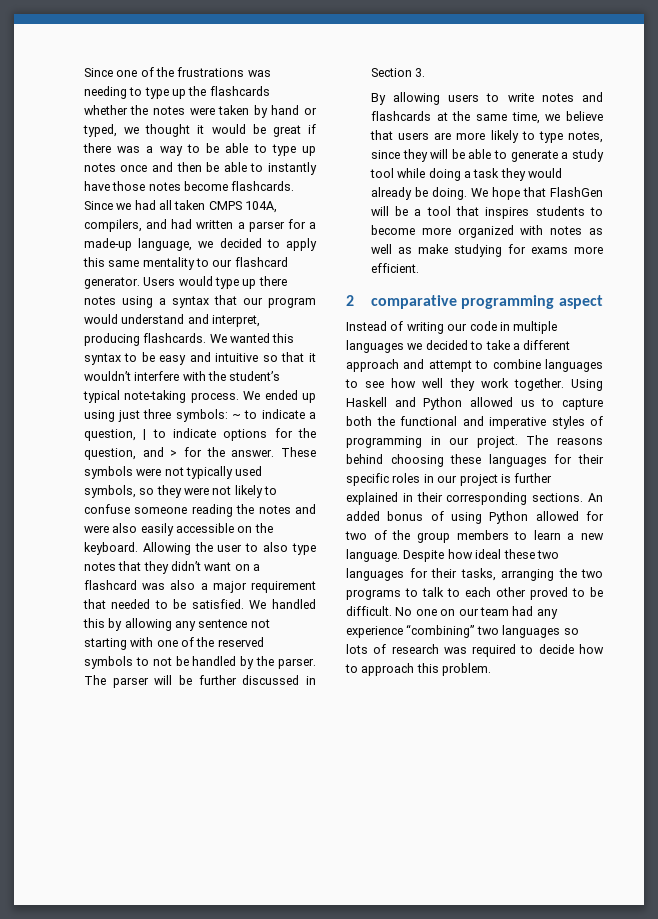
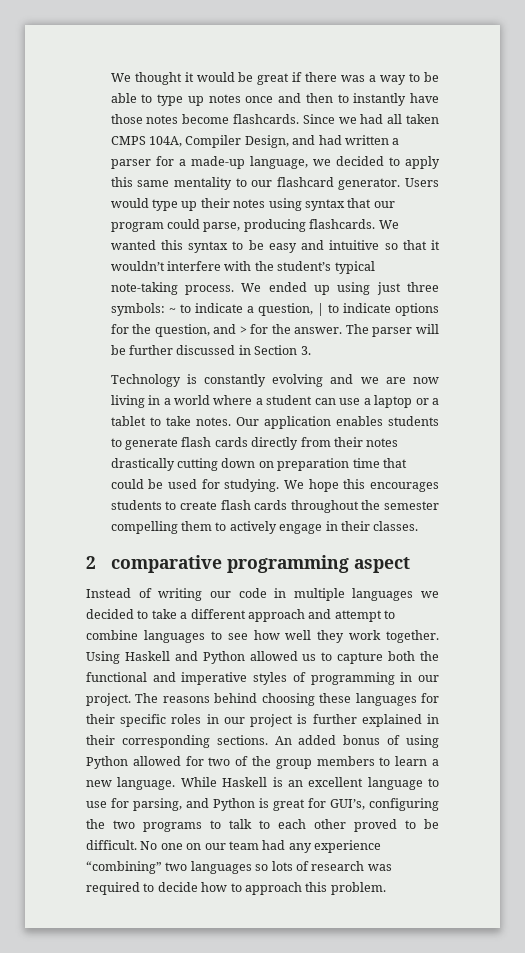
[83,67,271,77] [83,86,270,99] [83,105,317,118] [82,124,140,137] Since one of the frustrations was needing to type up the flashcards whether the notes were taken by hand or typed, we -> [110,73,131,82] We
[206,162,247,172] be able -> (333, 98) none
[83,219,142,232] compilers, -> [185,135,289,148] Compiler Design,
[258,276,287,286] there -> [200,198,230,208] their
[158,298,166,305] a -> (302, 204) none
[83,314,261,327] would understand and interpret, -> [167,219,241,232] could parse,
[281,447,316,457] [83,466,263,479] [83,485,278,498] [83,504,316,517] [83,523,273,536] [83,542,316,555] [83,561,261,574] [83,580,316,593] [82,599,316,609] [82,618,270,631] [83,637,264,650] [83,656,316,669] These symbols were not typically used symbols, so they were not likely to confuse someone reading the notes and were also easily accessible on the keyboard. Allowing the user to also type notes that they didn’t want on a flashcard was also a major requirement that needed to be satisfied. We handled this by allowing any sentence not starting with one of the reserved symbols to not be handled by the parser. -> (343, 330) none
[370,92,603,105] [370,111,603,124] [369,130,603,143] [370,149,604,162] [369,168,563,181] [370,187,603,200] [370,206,603,219] [370,225,603,238] [370,244,603,257] [370,263,419,273] By allowing users to write notes and flashcards at the same time, we believe that users are more likely to type notes, since they will be able to generate a study tool while doing a task they would already be doing. We hope that FlashGen will be a tool that inspires students to become more organized with notes as well as make studying for exams more efficient. -> [110,374,439,387] [110,395,439,408] [110,416,440,429] [110,437,399,450] [110,458,407,471] [110,479,439,492] [110,500,439,513] [110,521,419,534] Technology is constantly evolving and we are now living in a world where a student can use a laptop or a tablet to take notes. Our application enables students to generate flash cards directly from their notes drastically cutting down on preparation time that could be used for studying. We hope this encourages students to create flash cards throughout the semester compelling them to actively engage in their classes.
[403,549,559,562] [346,568,554,581] Despite how ideal these two languages for their tasks, arranging -> [180,777,439,790] [86,798,439,811] While Haskell is an excellent language to use for parsing, and Python is great for GUI’s, configuring

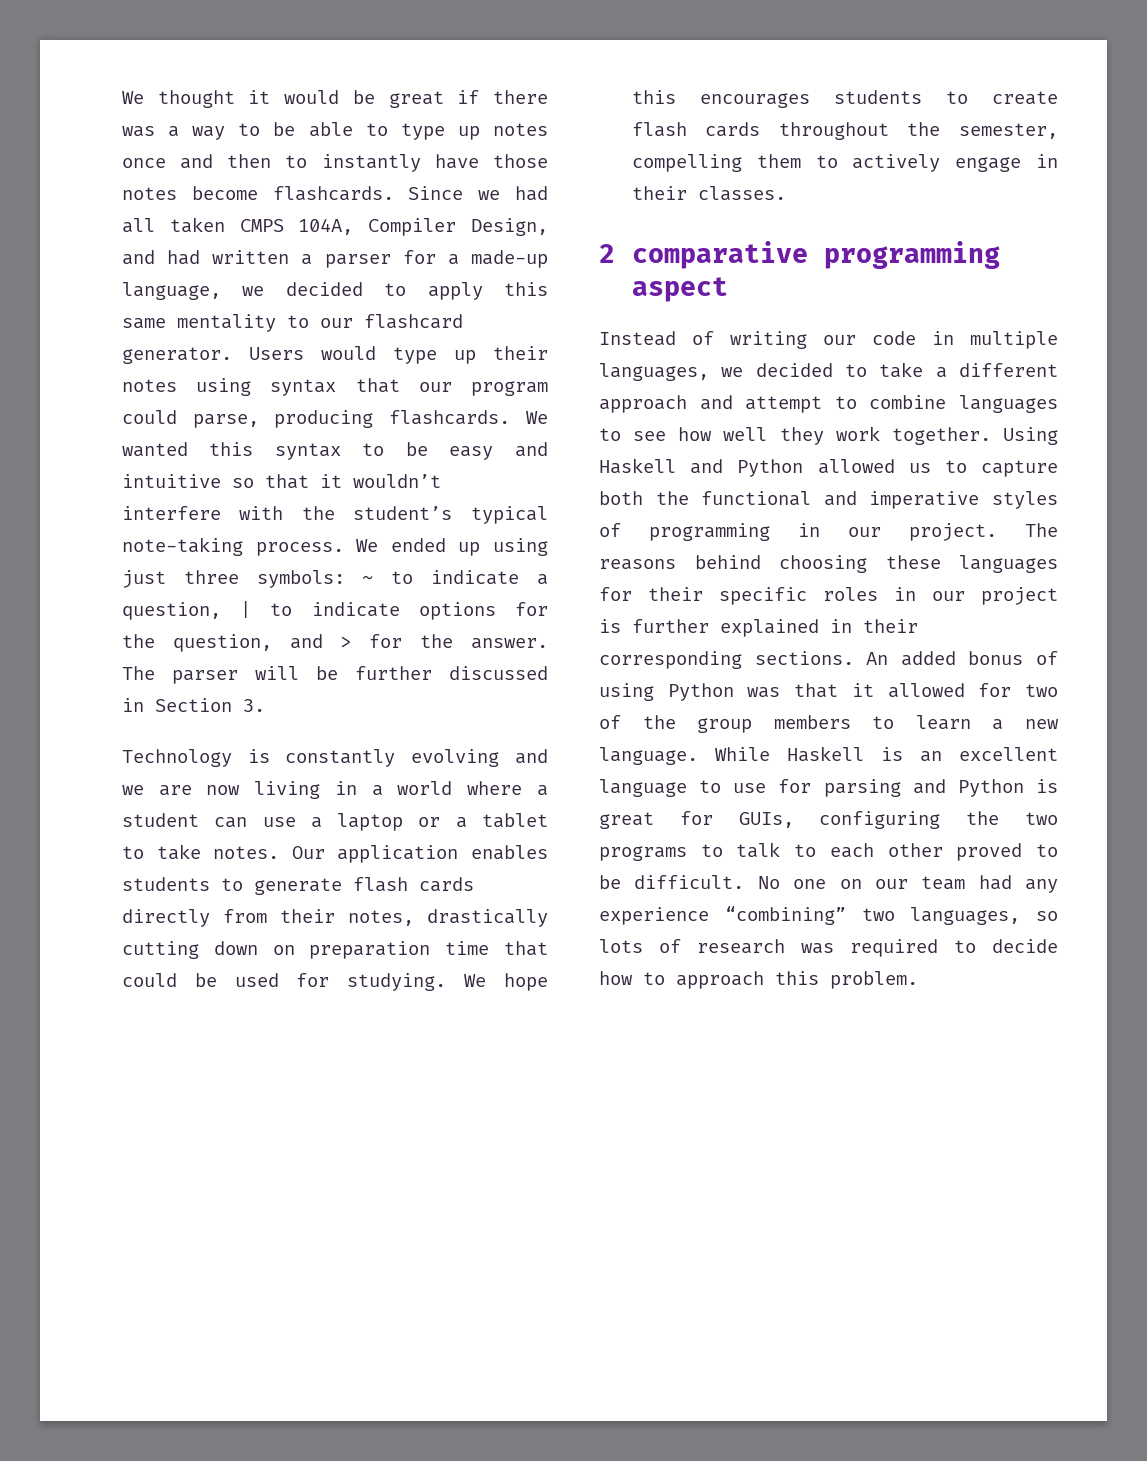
[366,438,399,447] notes -> [347,910,414,926] notes,
[384,501,439,510] semester -> [959,123,1058,139] semester,
[352,588,414,601] languages -> [599,363,709,381] languages,
(128, 762) none -> [747,683,874,698] was that it
[133,798,182,811] parsing, -> [823,779,901,797] parsing
[330,799,365,810] GUI’s, -> [738,812,794,828] GUIs,
[190,861,252,874] languages -> [910,907,1021,925] languages,

